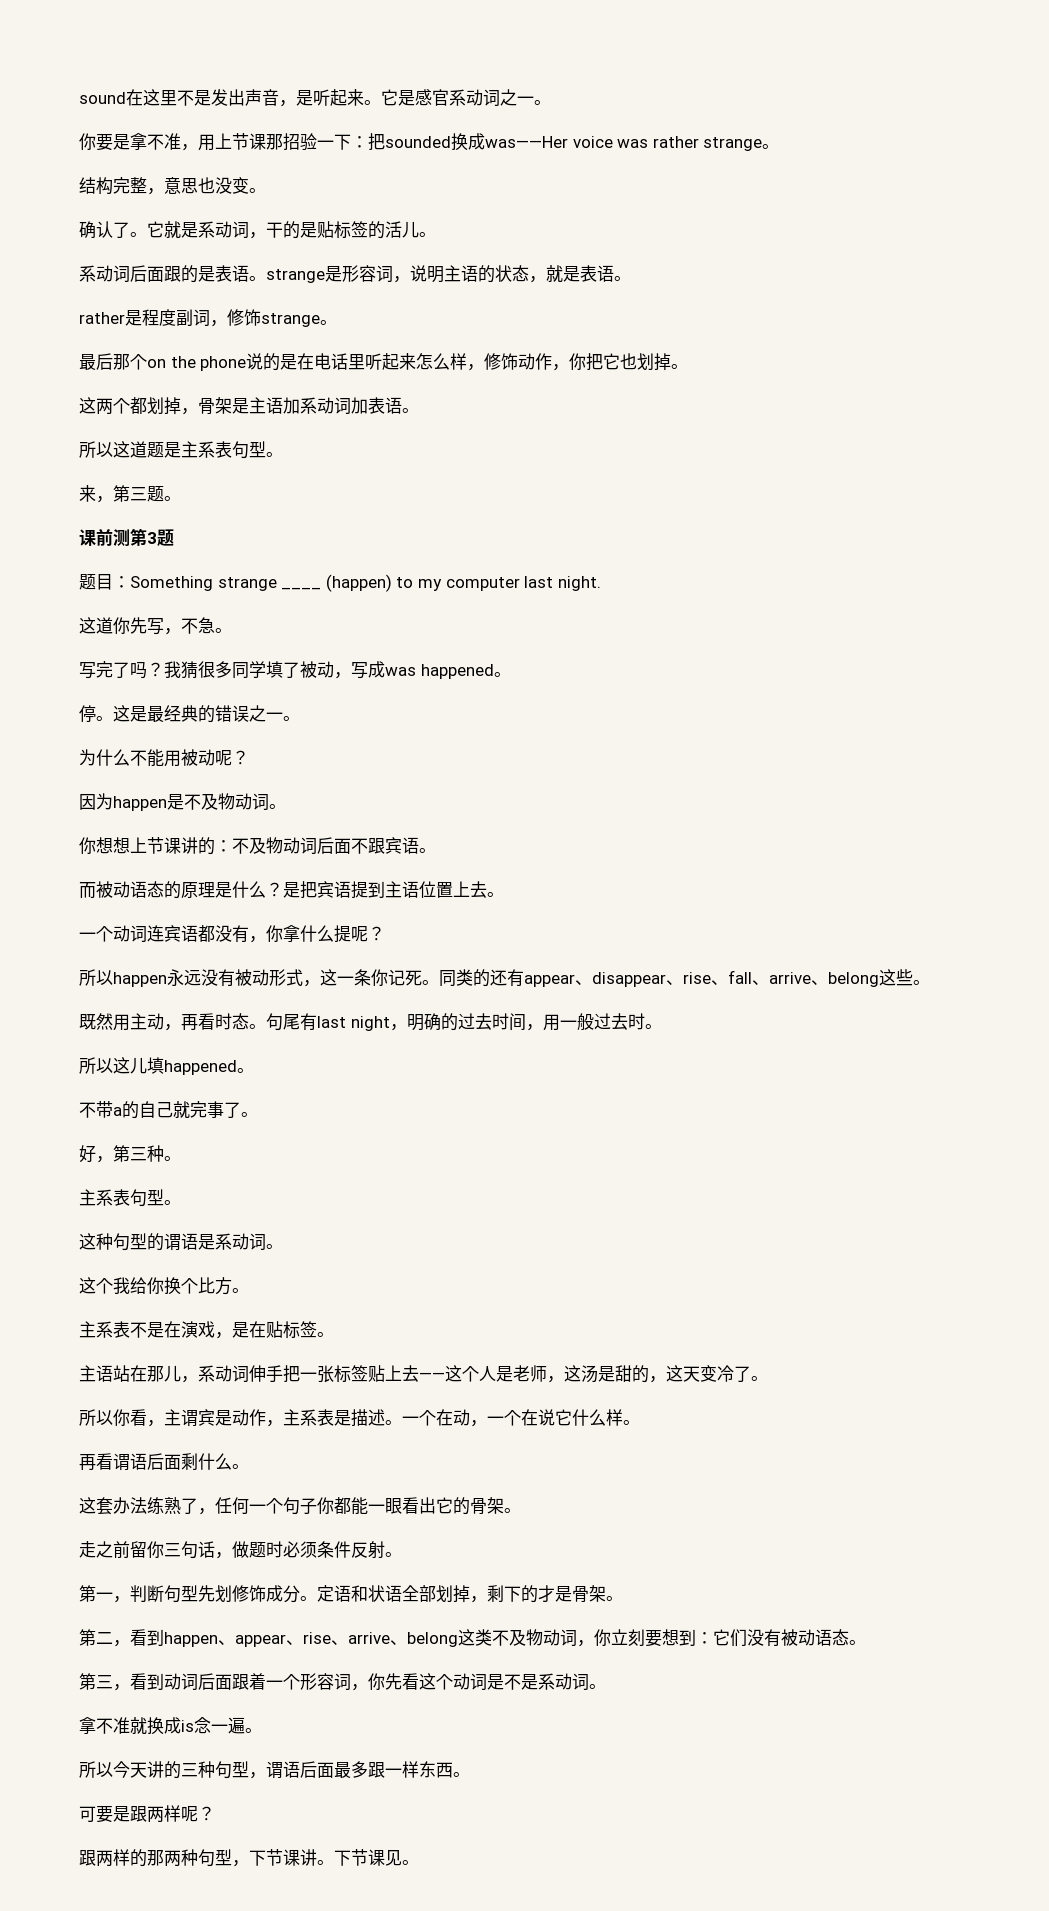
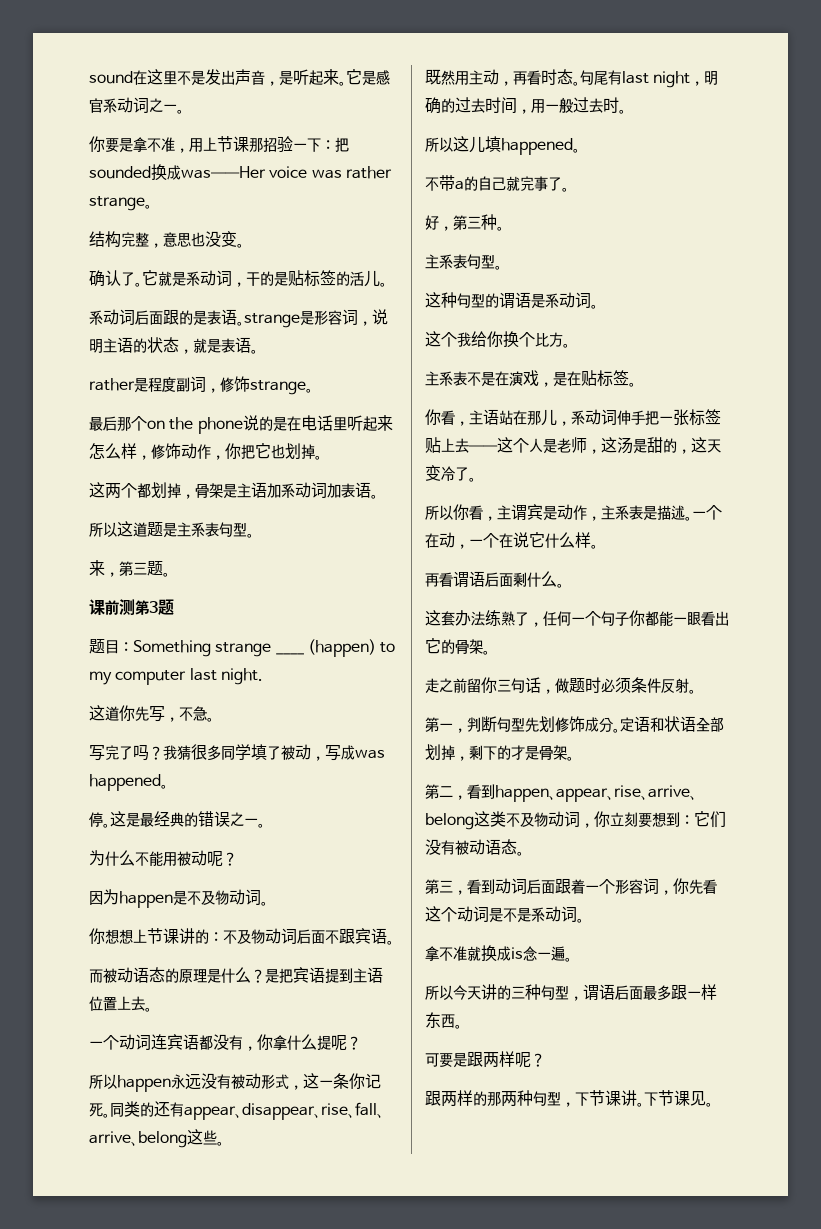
(334, 1334) none -> [425,409,469,426] 你看，

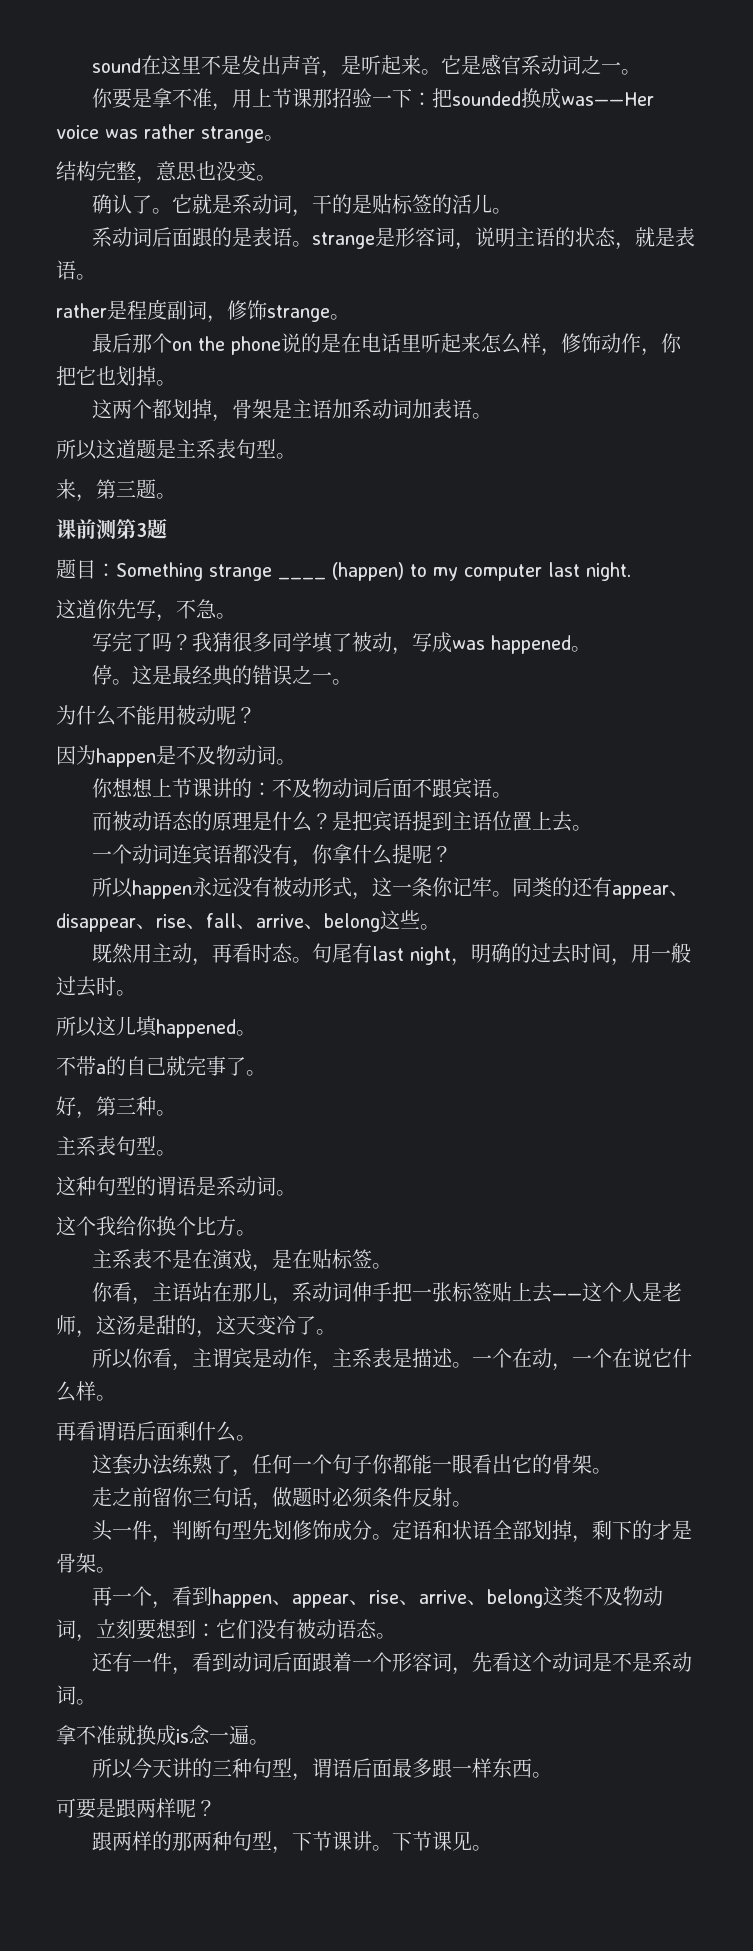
[89,1103,103,1117] 死 -> [471,877,492,897] 牢
[425,717,453,732] 第一 -> [91,1520,152,1541] 头一件
[425,784,453,799] 第二 -> [91,1586,152,1606] 再一个
[594,811,610,827] 你 -> (96, 1638) none
[425,879,453,894] 第三 -> [91,1652,172,1672] 还有一件
[673,878,689,894] 你 -> (472, 1671) none

